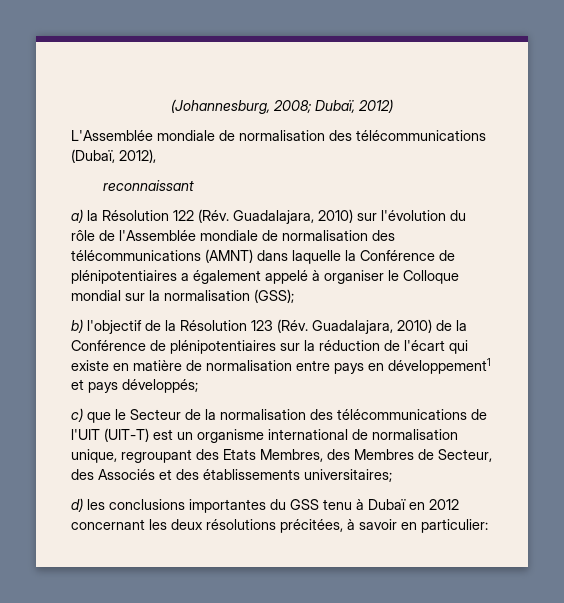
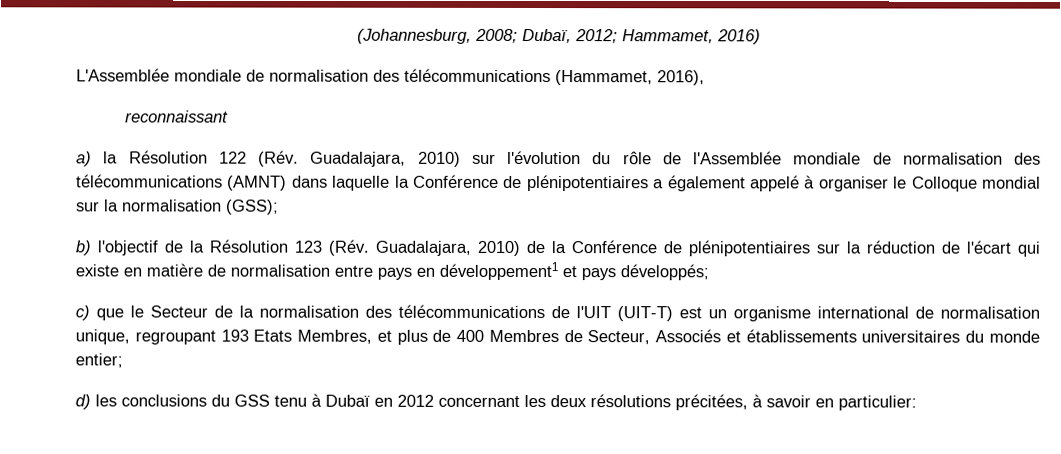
[358,99,393,113] 2012) -> [574,29,761,45] 2012; Hammamet, 2016)
[71,149,156,163] (Dubaï, 2012), -> [555,70,705,86] (Hammamet, 2016),
[196,449,219,460] des -> [220,329,249,342] 193
[327,449,350,460] des -> [376,329,485,345] et plus de 400
[71,469,94,480] des -> (651, 337) none
[176,469,392,482] des établissements universitaires; -> [745,329,1040,343] [75,353,123,368] établissements universitaires du monde entier;
[189,499,266,513] importantes -> (207, 400) none

